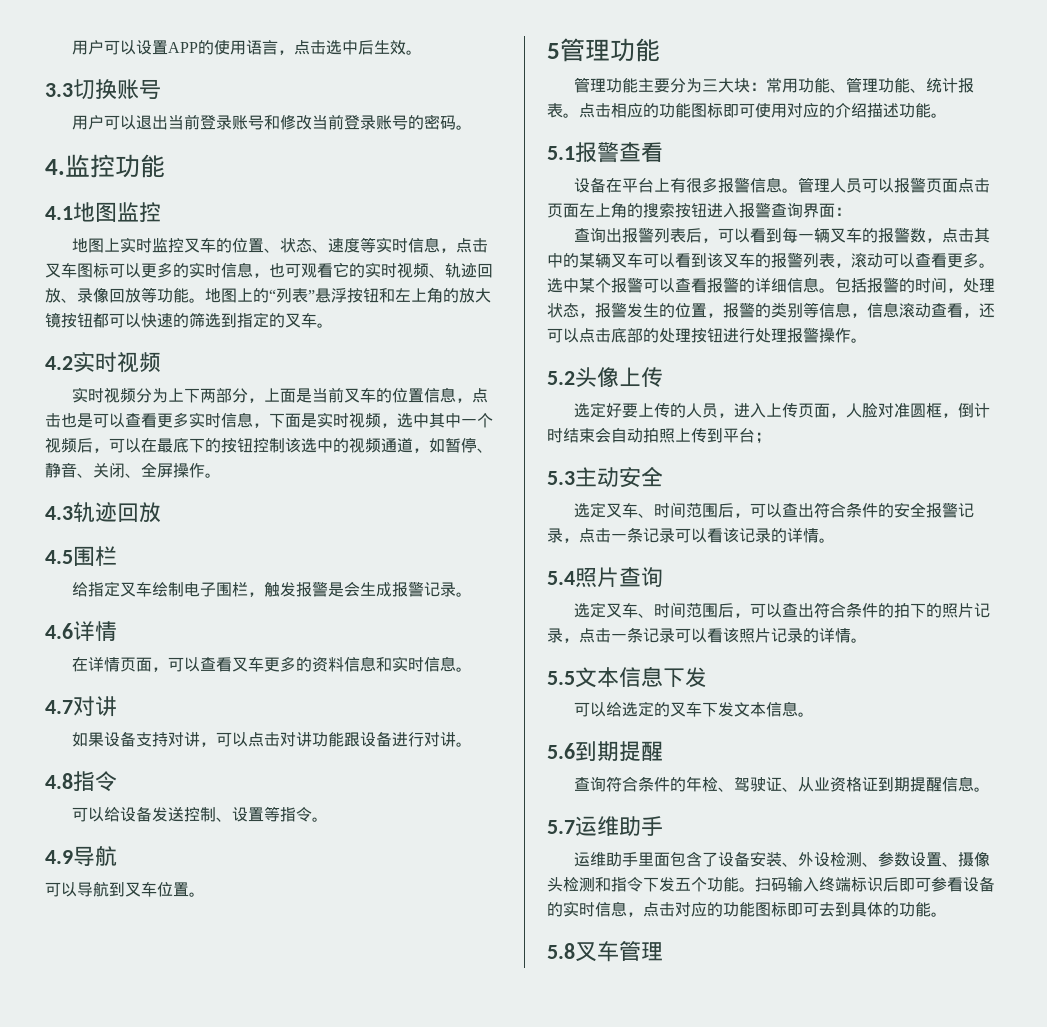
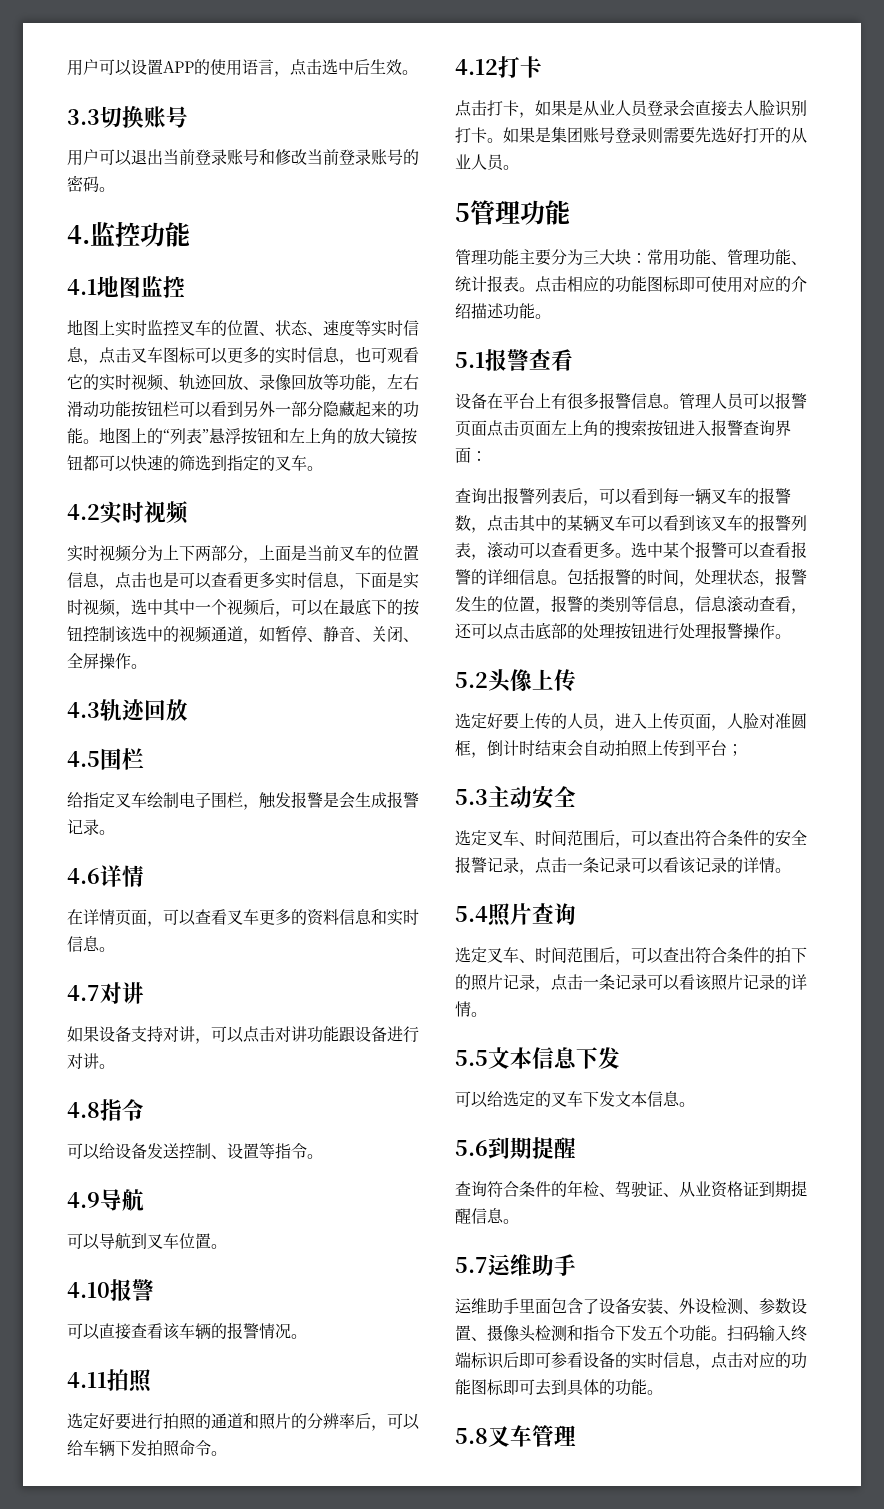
(189, 295) none -> [371,374,419,392] [67,401,419,418] [67,428,83,444] ，左右滑动功能按钮栏可以看到另外一部分隐藏起来的功能
(205, 894) none -> [67,1279,154,1301] [67,1322,307,1340] [67,1369,152,1393] [67,1413,420,1431] [67,1440,227,1457] [455,56,542,78] [455,100,807,118] [455,127,807,144] [455,154,519,171] // 4.10报警 // 可以直接查看该车辆的报警情况。 // 4.11拍照 // 选定好要进行拍照的通道和照片的分辨率后，可以给车辆下发拍照命令。 // 4.12打卡 // 点击打卡，如果是从业人员登录会直接去人脸识别打卡。如果是集团账号登录则需要先选好打开的从业人员。

